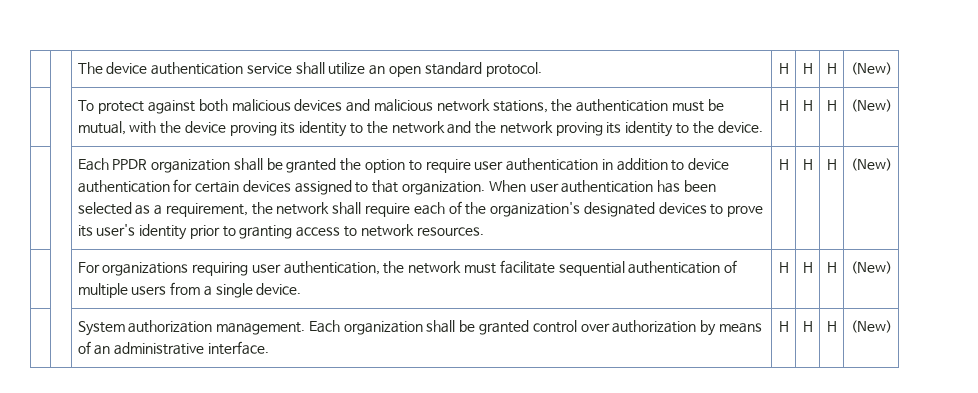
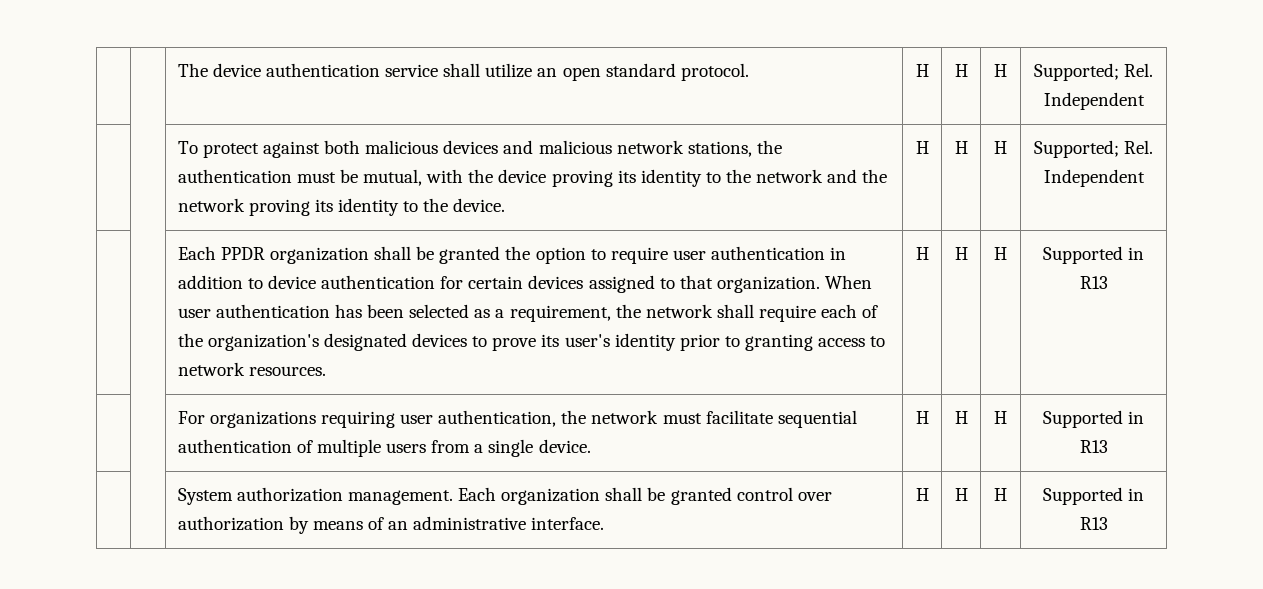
[850,62,892,75] (New) -> [1033,63,1154,81] [1043,92,1145,110] Supported; Rel. Independent
[850,99,892,112] (New) -> [1033,140,1154,158] [1043,169,1145,187] Supported; Rel. Independent
[850,158,892,171] (New) -> [1042,246,1145,264] [1079,276,1108,289] Supported in R13
[850,261,892,274] (New) -> [1042,410,1145,428] [1079,440,1108,453] Supported in R13
[850,320,892,333] (New) -> [1042,487,1145,505] [1079,517,1108,530] Supported in R13

